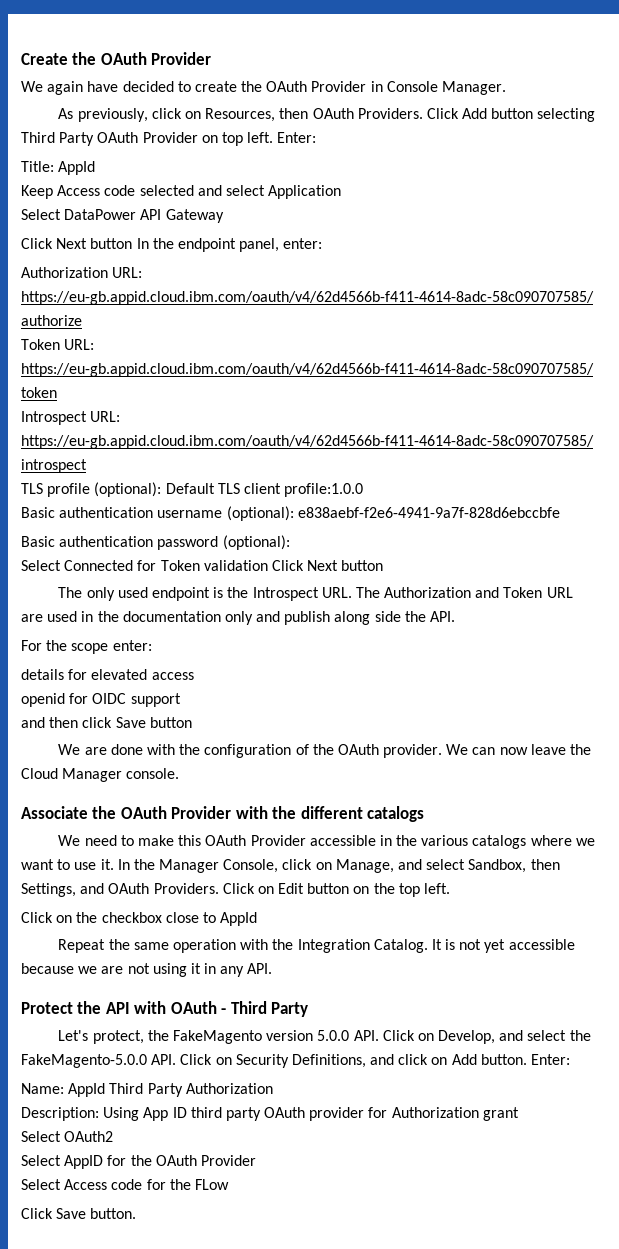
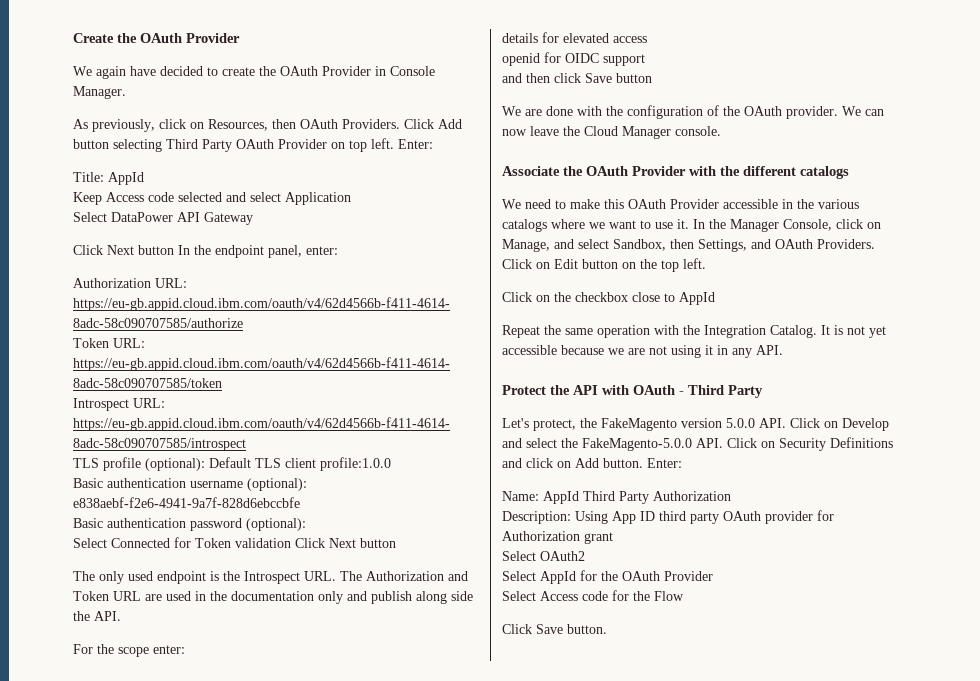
[438,1030,496,1044] Develop, -> [842,418,889,431] Develop
[291,1054,366,1068] Definitions, -> [830,437,893,448] Definitions
[64,1155,104,1169] AppID -> [540,571,576,584] AppId
[194,1179,229,1190] FLow -> [654,591,684,601] Flow

